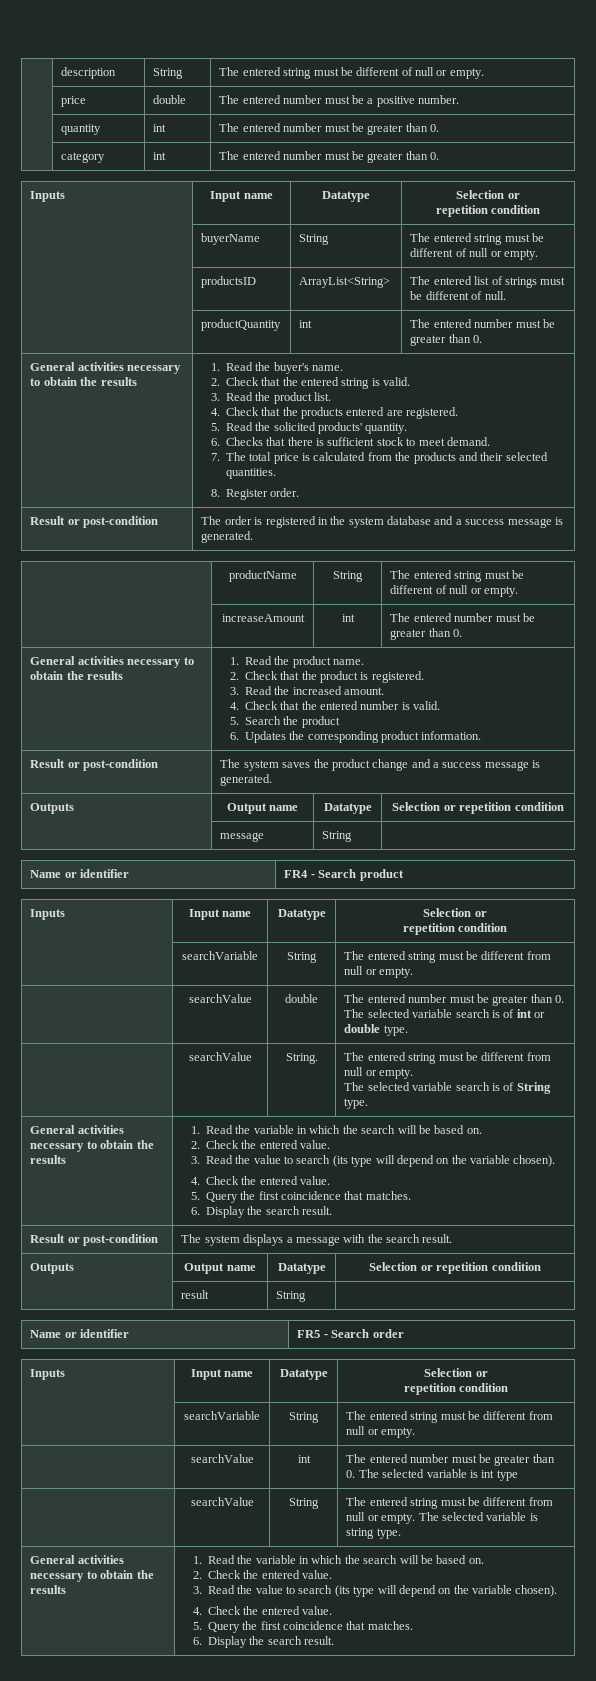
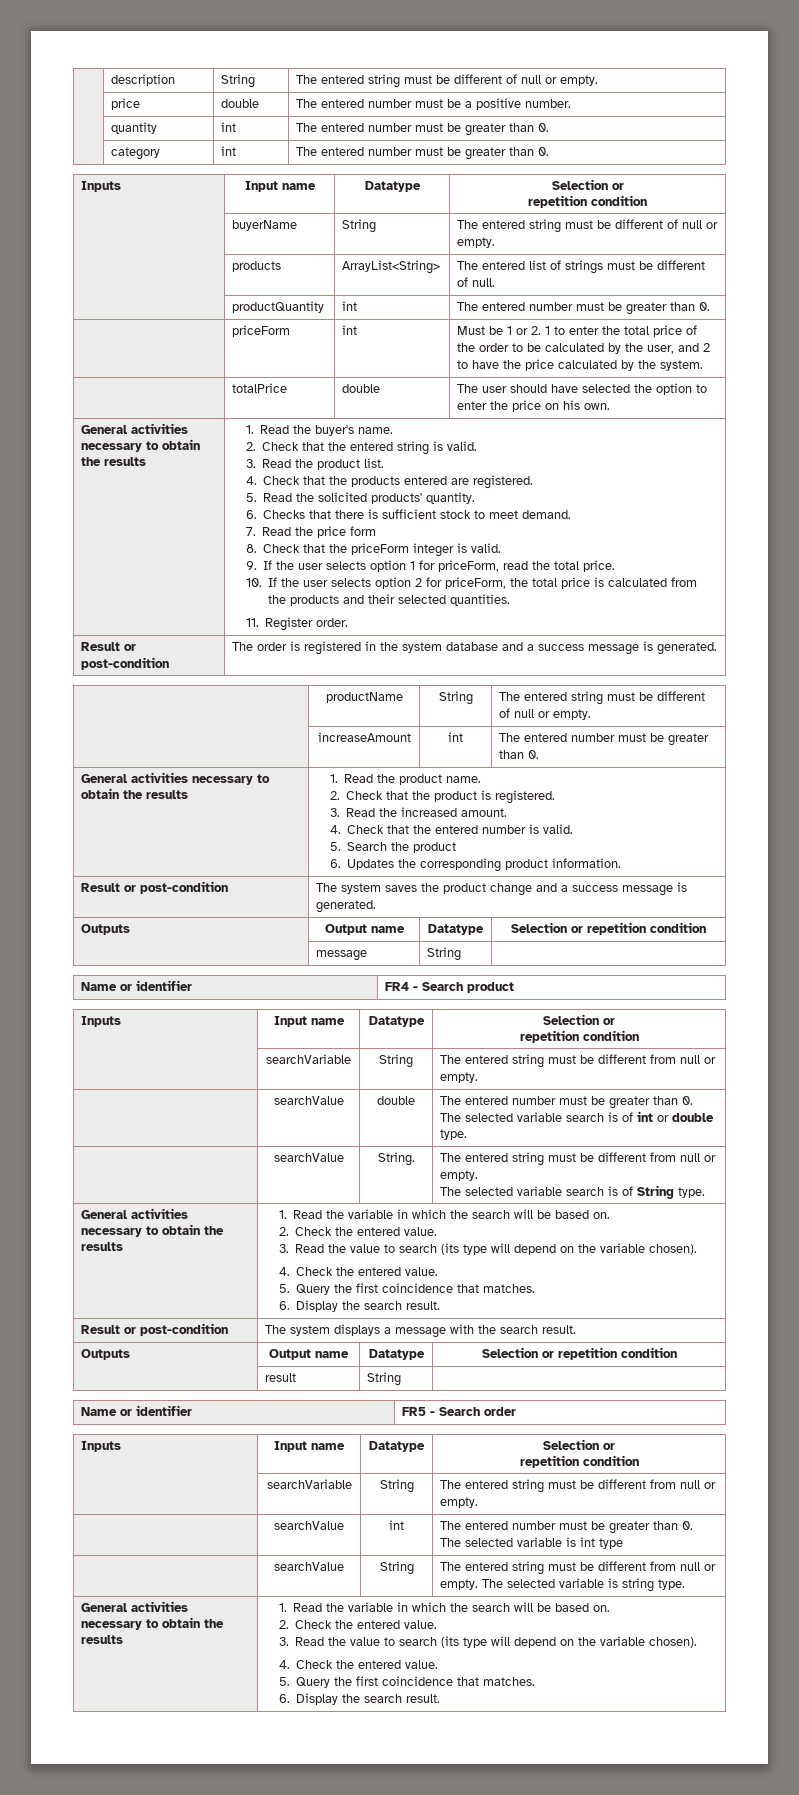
[201,276,257,288] productsID -> [232,261,282,272] products
(483, 339) none -> [232,325,291,337] [342,325,358,335] [457,325,698,337] [457,343,711,354] [457,359,704,371] [232,383,288,393] [342,384,381,393] [457,383,708,395] [457,400,611,412] // | priceForm | int | Must be 1 or 2. 1 to enter the total price of the order to be calculated by the user, and 2 to have the price calculated by the system. // | totalPrice | double | The user should have selected the option to enter the price on his own.
[225,452,246,461] The -> [262,526,377,538] [245,543,502,557] [245,560,616,572] [245,577,529,589] Read the price form // 8. Check that the priceForm integer is valid. // 9. If the user selects option 1 for priceForm, read the total price. // 10. If the user selects option 2 for priceForm, the
[210,489,220,497] 8. -> [245,618,259,627] 11.

